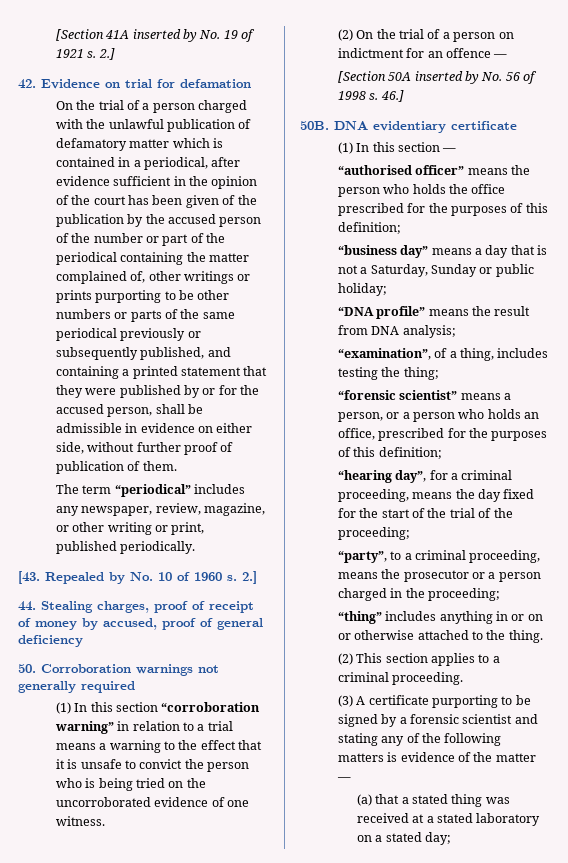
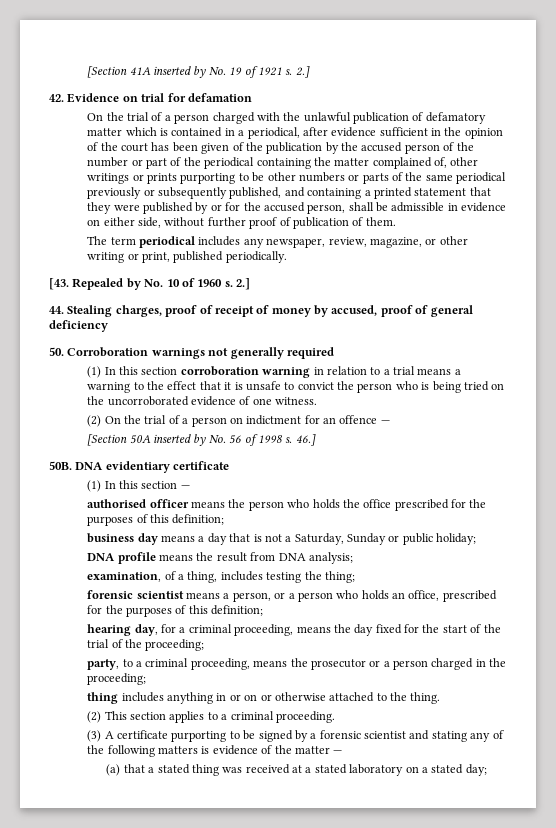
[114,484,191,497] “periodical” -> [139,236,196,248] periodical
[161,702,261,712] [54,721,114,734] “corroboration warning” -> [180,366,311,378] corroboration warning
[337,165,465,175] “authorised officer” -> [87,499,189,508] authorised officer
[337,245,429,258] “business day” -> [87,533,158,545] business day
[337,306,426,319] “DNA profile” -> [87,552,156,564] DNA profile
[337,348,431,360] “examination”, -> [87,572,162,582] examination,
[337,390,458,400] “forensic scientist” -> [87,590,184,599] forensic scientist
[337,470,427,483] “hearing day”, -> [87,624,158,636] hearing day,
[337,551,387,563] “party”, -> [87,659,120,670] party,
[337,611,382,624] “thing” -> [87,692,119,704] thing

